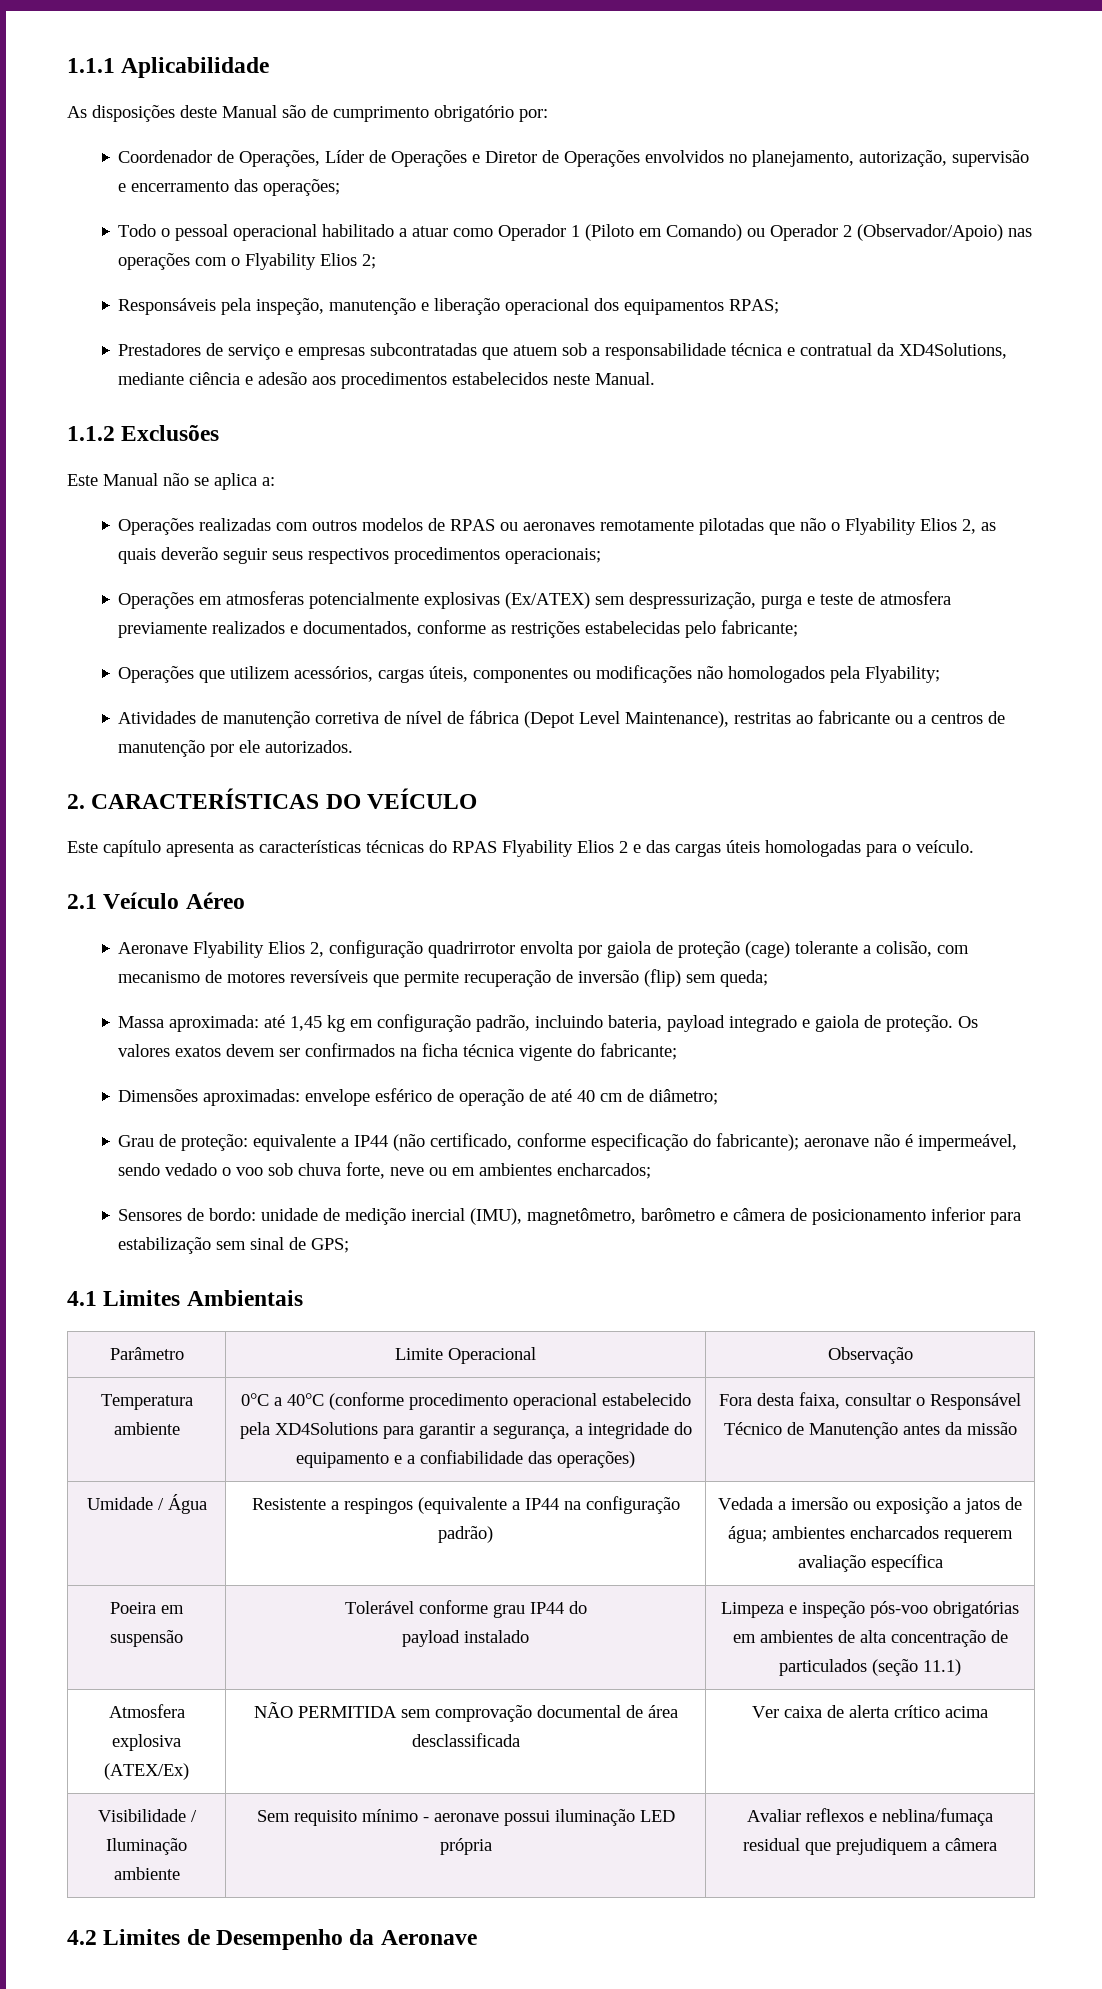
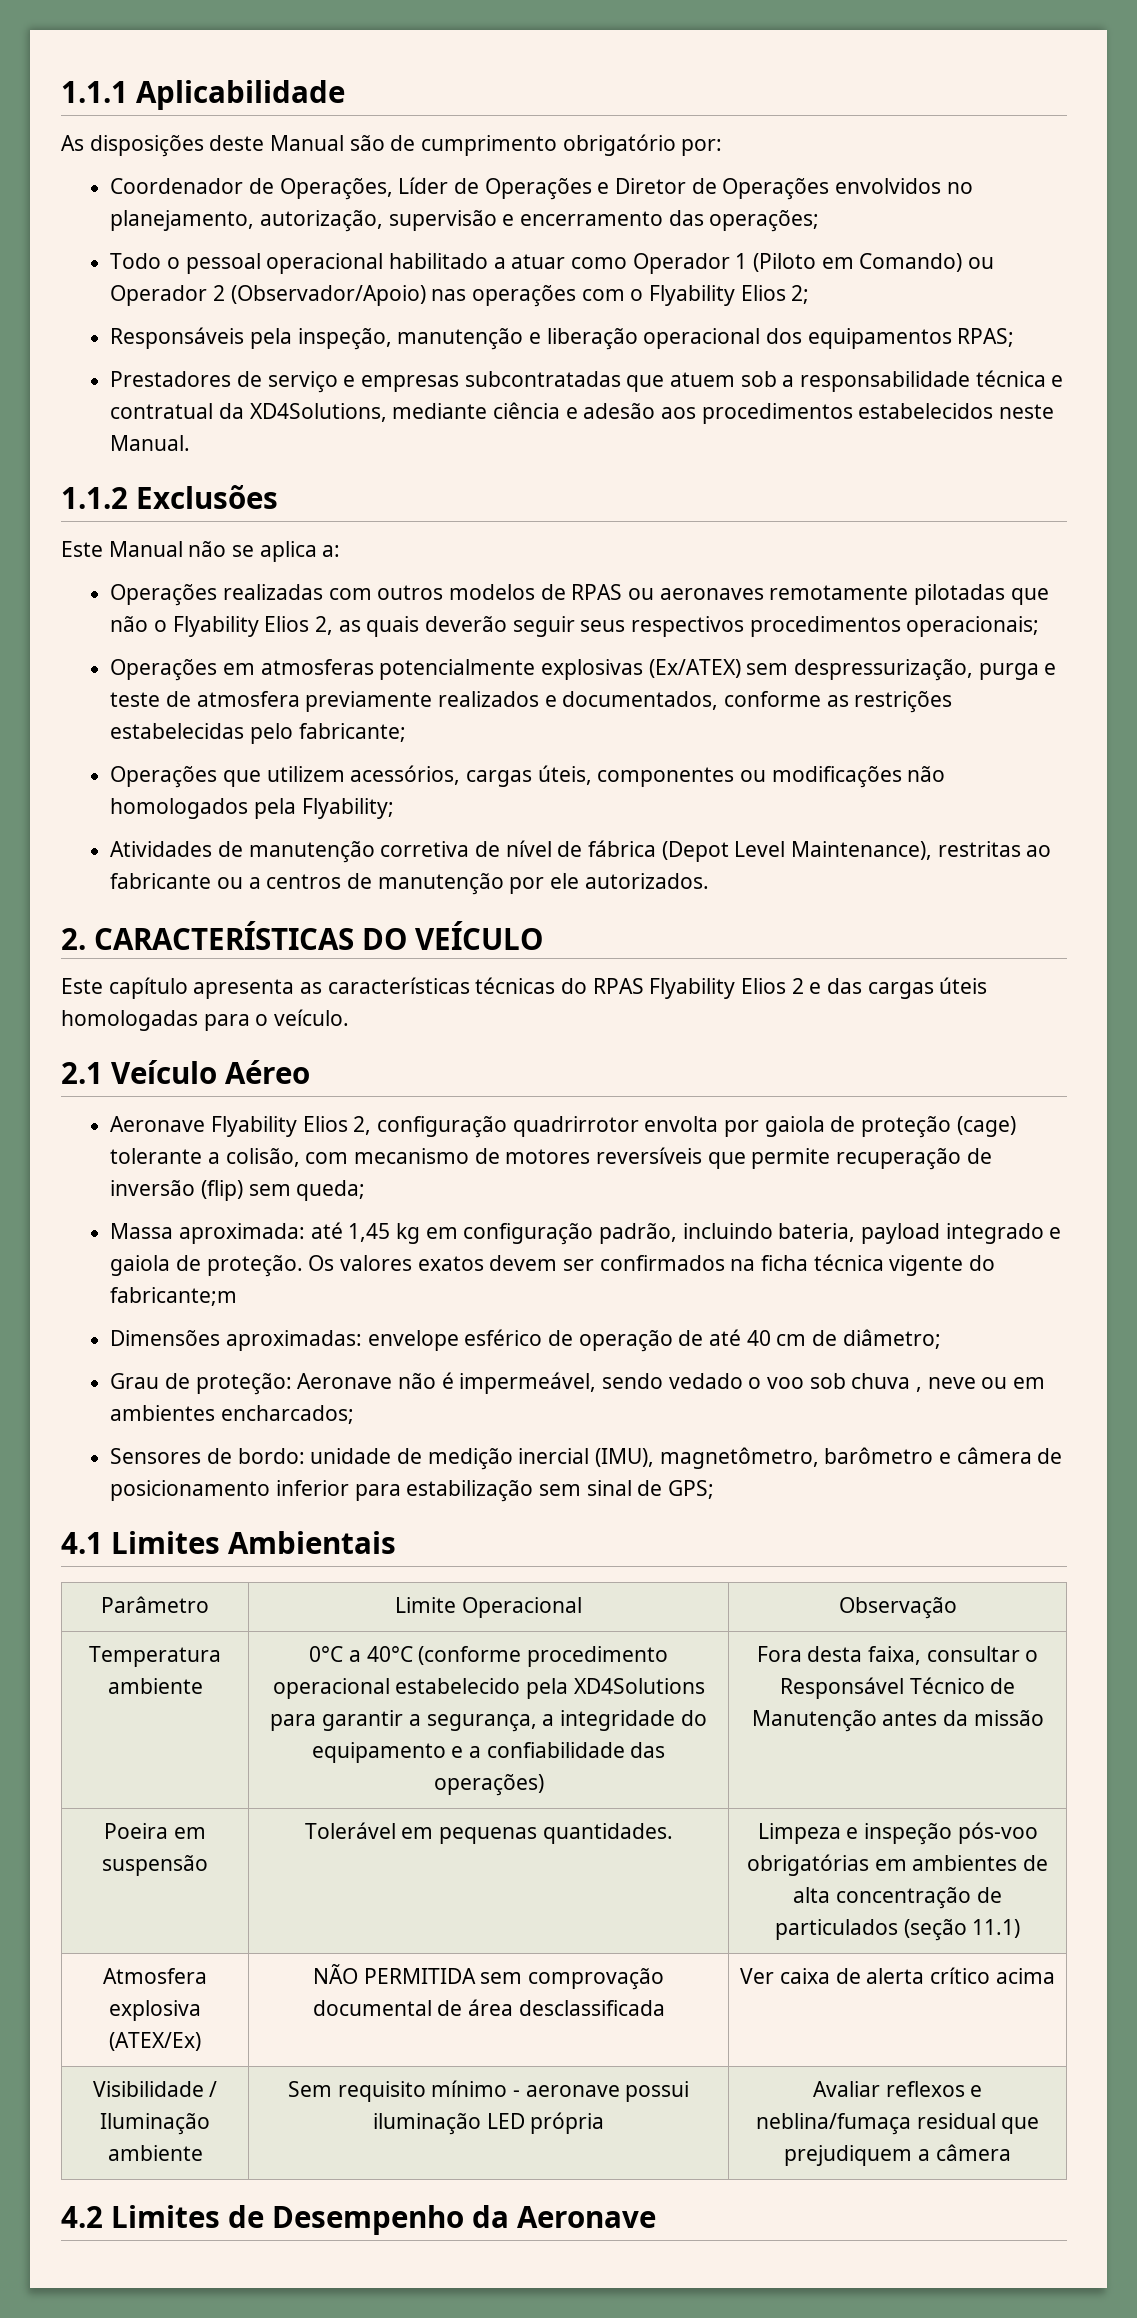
[600,1043,678,1060] fabricante; -> [110,1287,238,1306] fabricante;m
[253,1133,870,1151] equivalente a IP44 (não certificado, conforme especificação do fabricante); aeronave -> [297,1373,393,1389] Aeronave
[346,1162,386,1179] forte, -> [916,1387,923,1392] ,
[86,1494,207,1514] [251,1496,680,1514] [438,1526,493,1543] [717,1497,1022,1514] [727,1526,1013,1543] [797,1554,943,1572] [110,1602,184,1614] [110,1630,183,1647] [344,1600,587,1618] [402,1630,529,1647] Umidade / Água | Resistente a respingos (equivalente a IP44 na configuração padrão) | Vedada a imersão ou exposição a jatos de água; ambientes encharcados requerem avaliação específica // Poeira em suspensão | Tolerável conforme grau IP44 do // payload instalado -> [104,1823,206,1839] [102,1855,208,1876] [304,1822,673,1844] Poeira em suspensão | Tolerável em pequenas quantidades.

